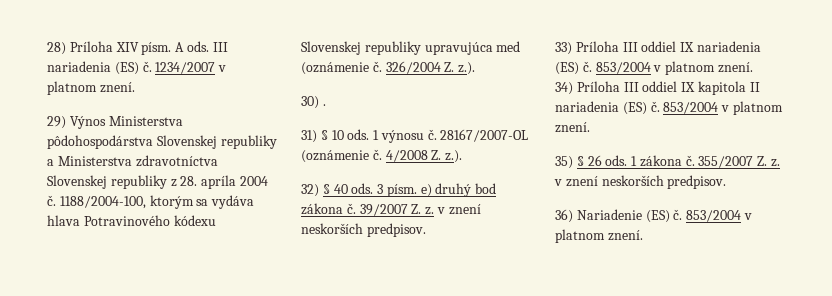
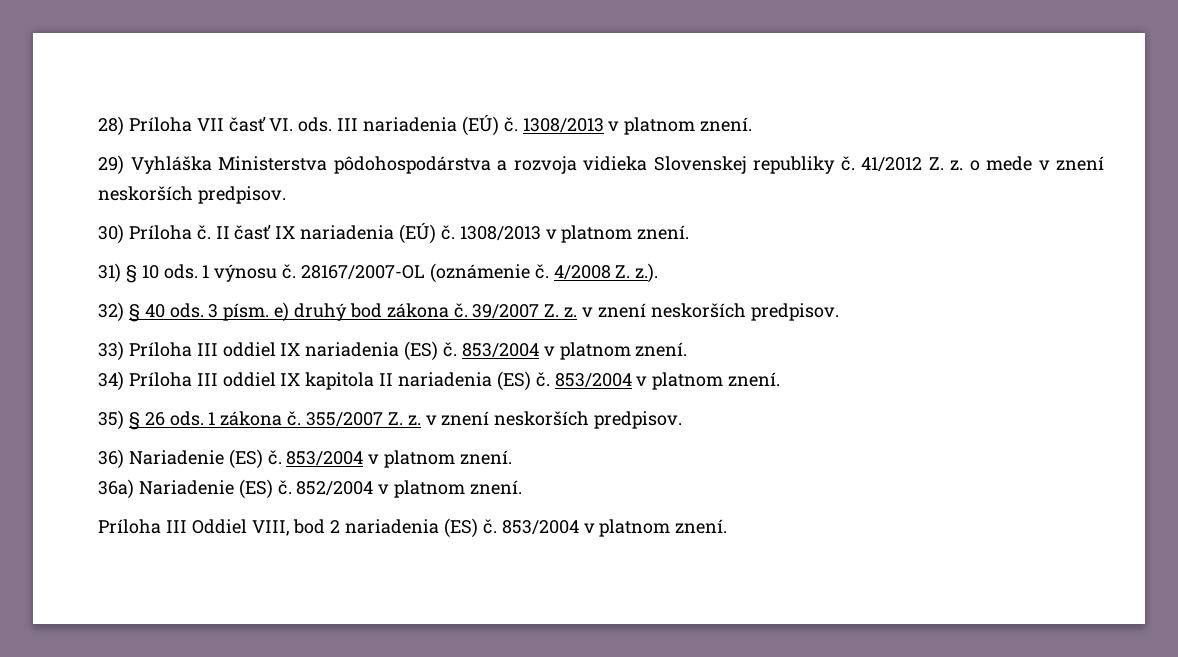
[115,41,228,55] [47,61,216,75] XIV písm. A ods. III nariadenia (ES) č. 1234/2007 -> [196,115,604,136] VII časť VI. ods. III nariadenia (EÚ) č. 1308/2013
[69,116,106,129] Výnos -> [130,156,212,174] Vyhláška
[156,135,277,149] [47,155,218,167] [47,175,268,189] [47,195,255,209] [47,215,216,226] [301,41,521,55] [301,61,476,75] [301,96,326,109] Slovenskej republiky a Ministerstva zdravotníctva Slovenskej republiky z 28. apríla 2004 č. 1188/2004-100, ktorým sa vydáva hlava Potravinového kódexu Slovenskej republiky upravujúca med (oznámenie č. 326/2004 Z. z.). // 30) . -> [497,156,1104,174] [98,186,286,204] [98,223,690,244] a rozvoja vidieka Slovenskej republiky č. 41/2012 Z. z. o mede v znení neskorších predpisov. // 30) Príloha č. II časť IX nariadenia (EÚ) č. 1308/2013 v platnom znení.
(643, 235) none -> [98,479,523,499] [98,518,728,538] // 36a) Nariadenie (ES) č. 852/2004 v platnom znení. // Príloha III Oddiel VIII, bod 2 nariadenia (ES) č. 853/2004 v platnom znení.

